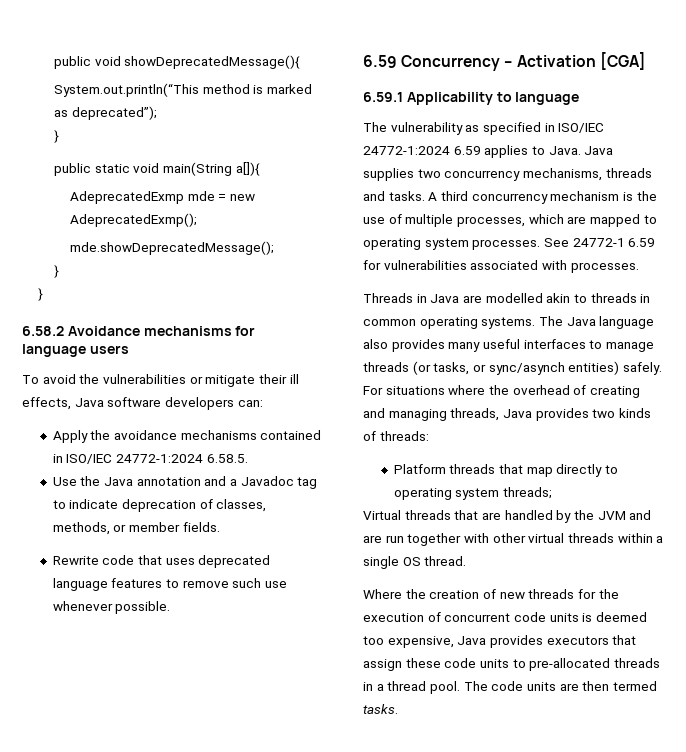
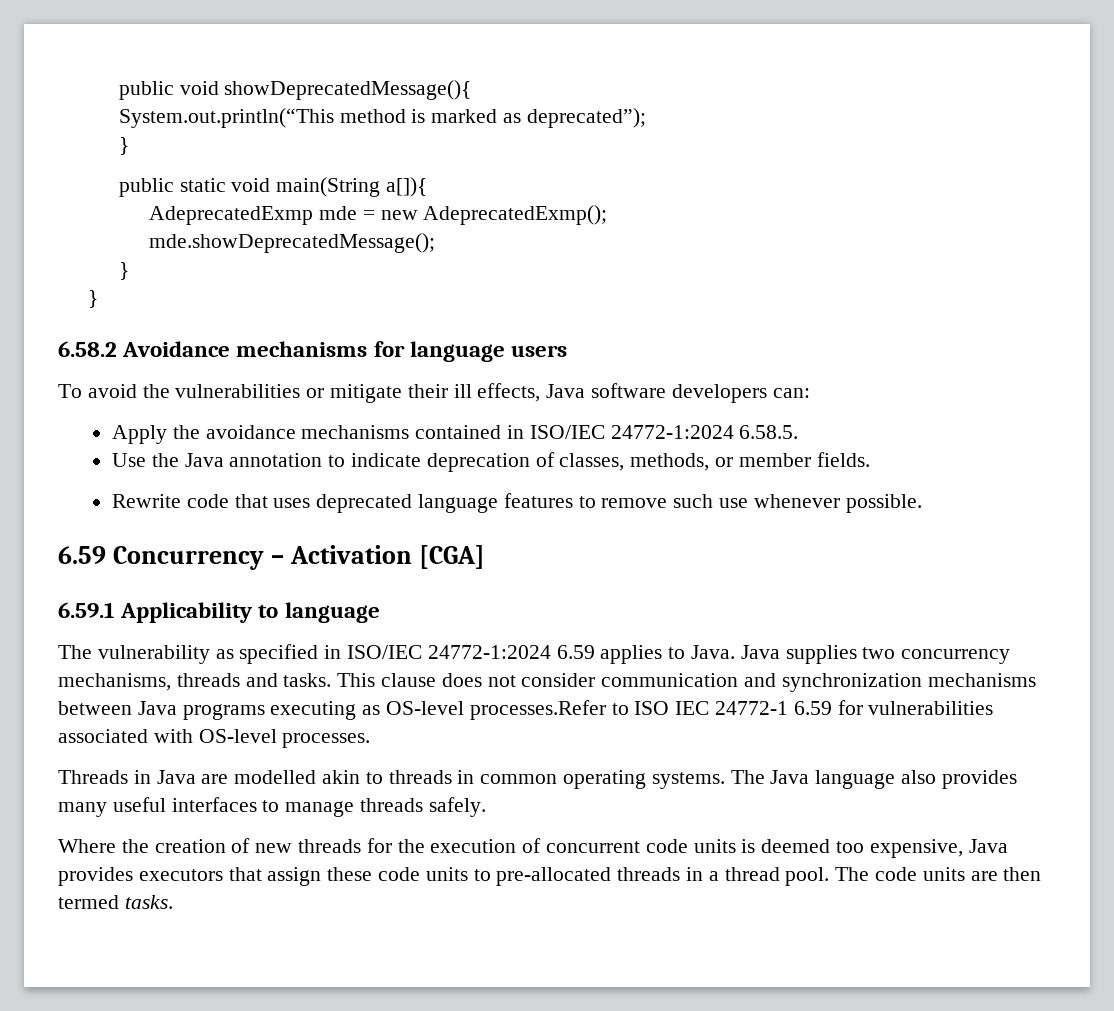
[204,476,318,489] and a Javadoc tag -> (323, 460) none
[428,191,657,204] [363,214,657,227] [363,238,569,250] A third concurrency mechanism is the use of multiple processes, which are mapped to operating system processes. See -> [337,673,1036,692] [58,700,710,720] This clause does not consider communication and synchronization mechanisms between Java programs executing as OS-level processes.Refer to ISO IEC
(567, 265) none -> [198,729,277,743] OS-level
[412,361,662,375] [363,385,640,398] [363,408,651,421] [363,431,429,441] [393,464,619,477] [393,487,553,500] [363,510,652,523] [363,533,664,546] [363,556,467,569] (or tasks, or sync/asynch entities) safely. For situations where the overhead of creating and managing threads, Java provides two kinds of threads: // Platform threads that map directly to operating system threads; // Virtual threads that are handled by the JVM and are run together with other virtual threads within a single OS thread. -> [428,797,486,817] safely.

